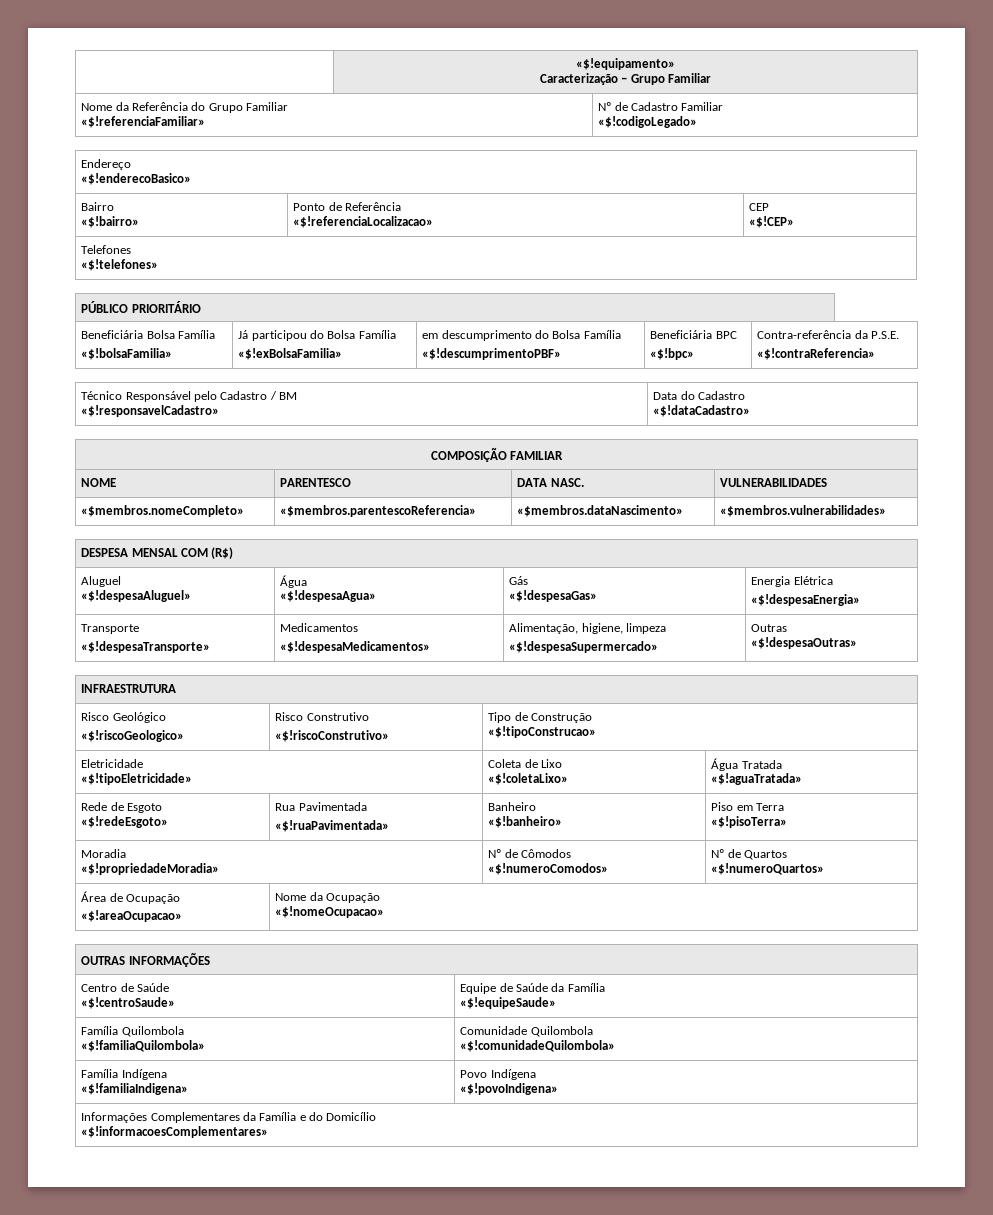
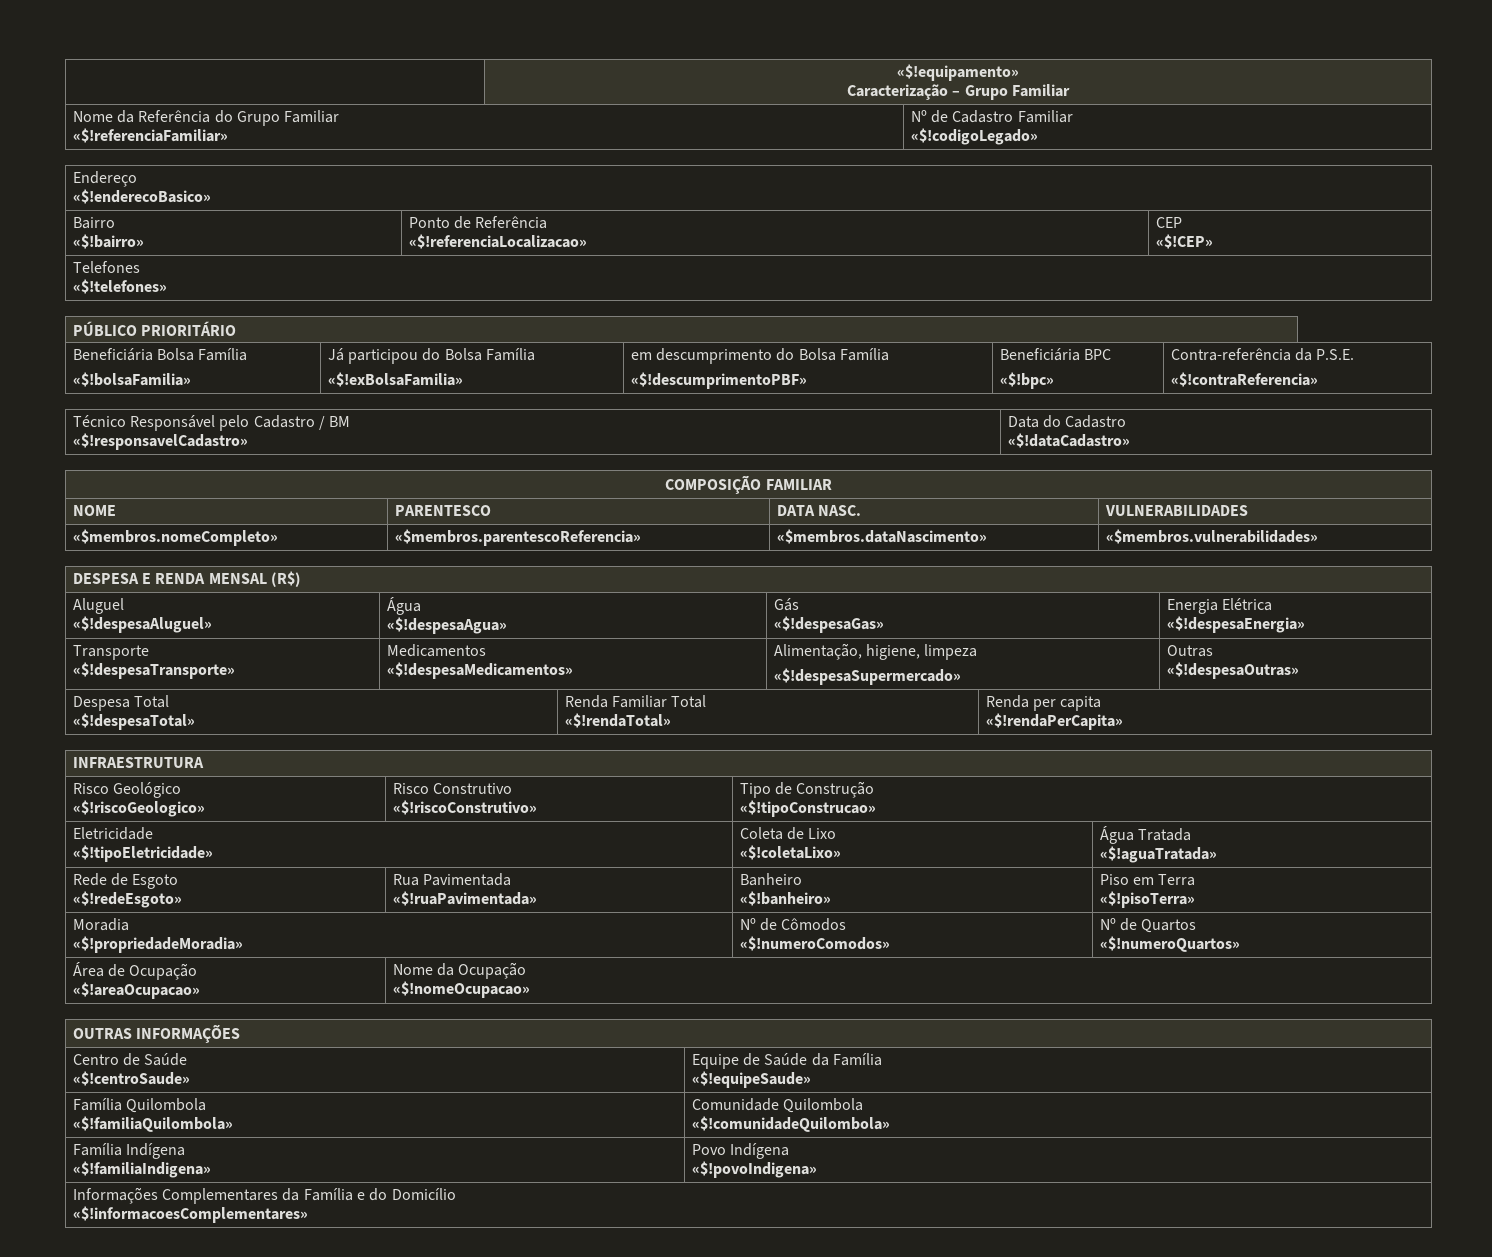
[131,548,208,557] MENSAL COM -> [141,573,267,584] E RENDA MENSAL
(858, 643) none -> [72,695,169,711] [72,713,195,730] [564,695,707,708] [564,713,671,728] [985,695,1102,711] [985,713,1123,730] // Despesa Total // «$!despesaTotal» | Renda Familiar Total // «$!rendaTotal» | Renda per capita // «$!rendaPerCapita»

